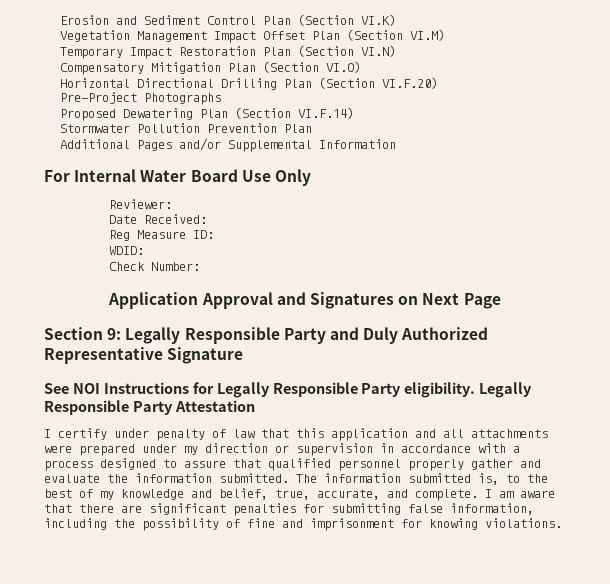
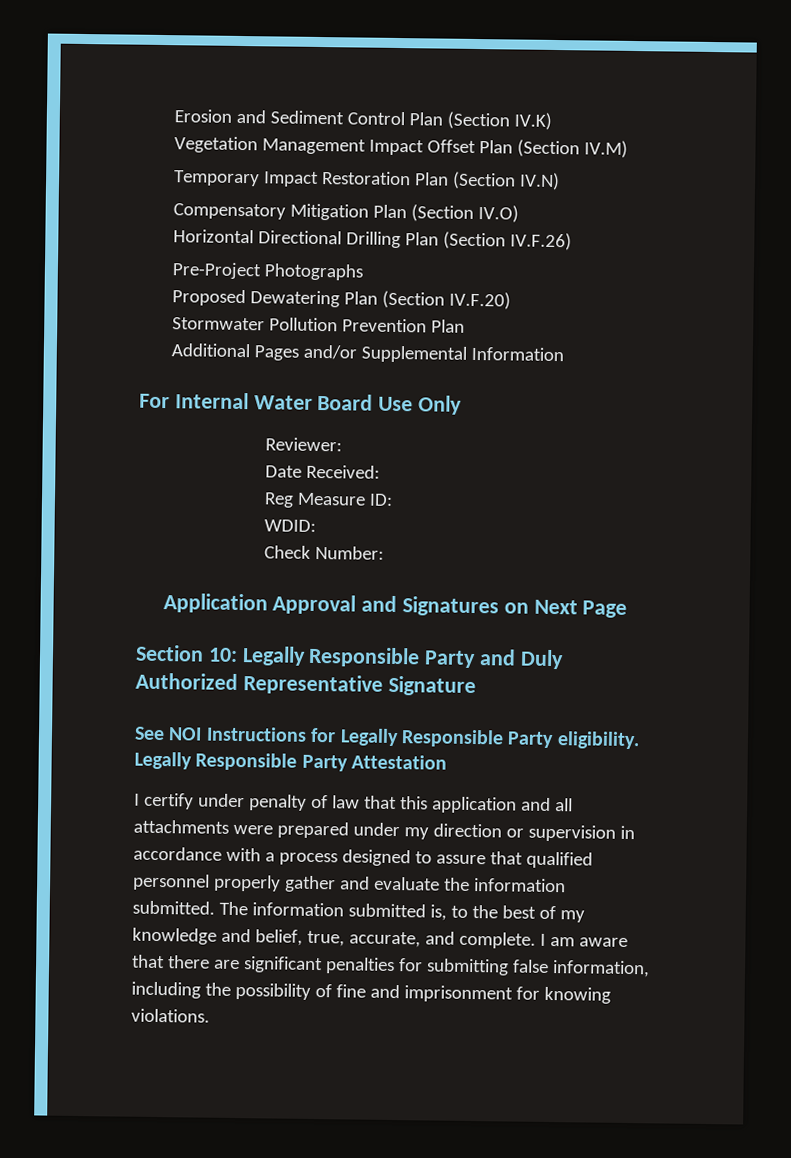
[361,14,397,26] VI.K) -> [513,112,552,130] IV.K)
[410,29,446,41] VI.M) -> [583,140,628,158] IV.M)
[361,45,397,57] VI.N) -> [518,172,560,191] IV.N)
[326,61,362,73] VI.O) -> [477,205,519,223] IV.O)
[382,77,439,89] VI.F.20) -> [509,232,572,251] IV.F.26)
[298,107,355,119] VI.F.14) -> [448,291,511,310] IV.F.20)
[107,328,122,340] 9: -> [207,647,238,662] 10:

